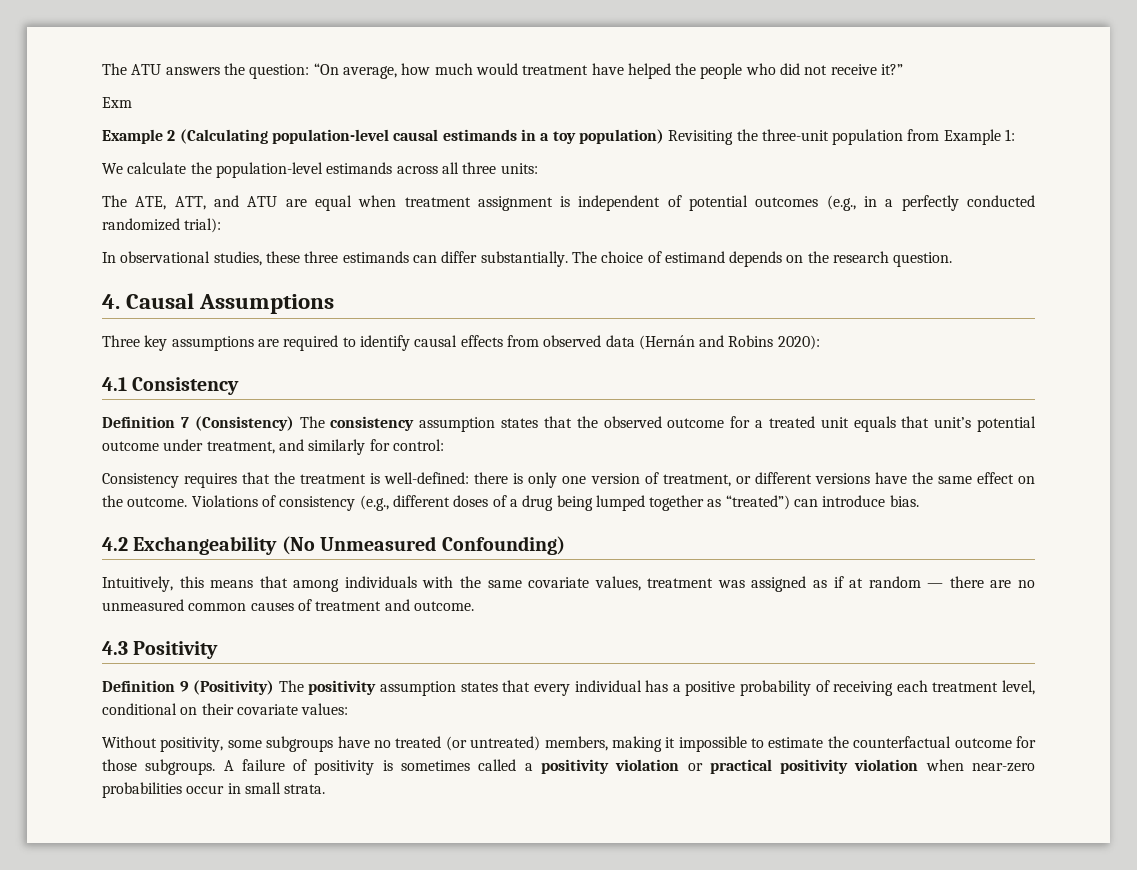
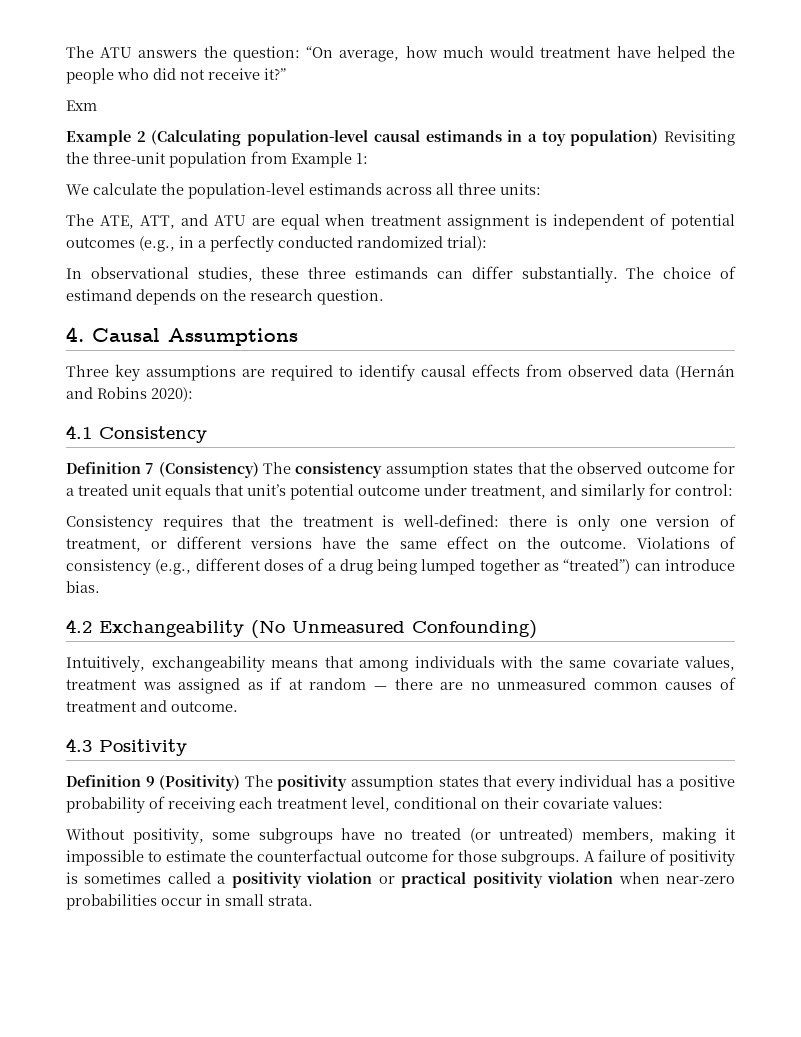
[179,576,204,588] this -> [151,656,265,672] exchangeability

